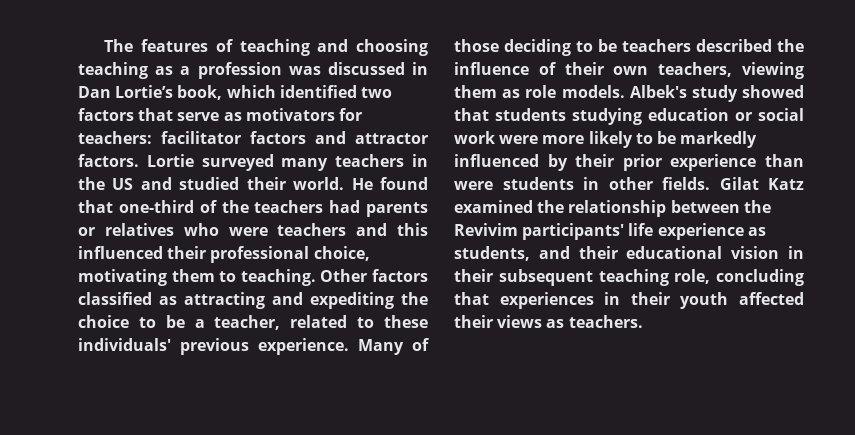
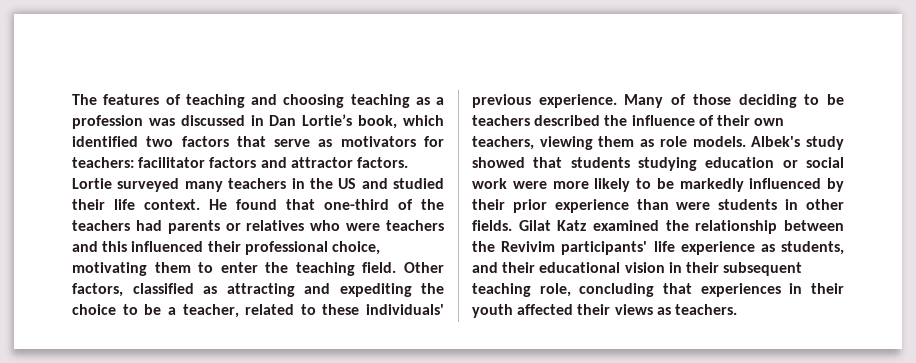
[293,177,345,190] world. -> [114,199,200,210] life context.
[240,269,428,286] teaching. Other factors -> [220,262,444,276] [72,283,123,297] enter the teaching field. Other factors,

